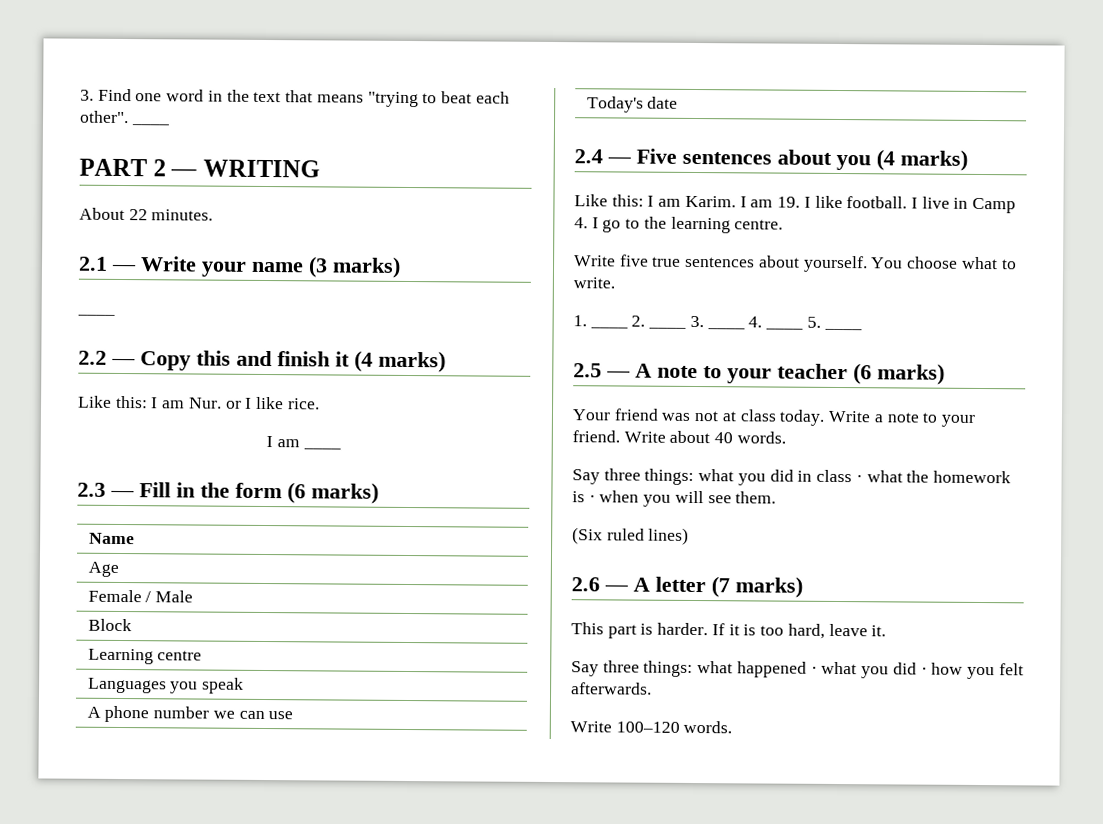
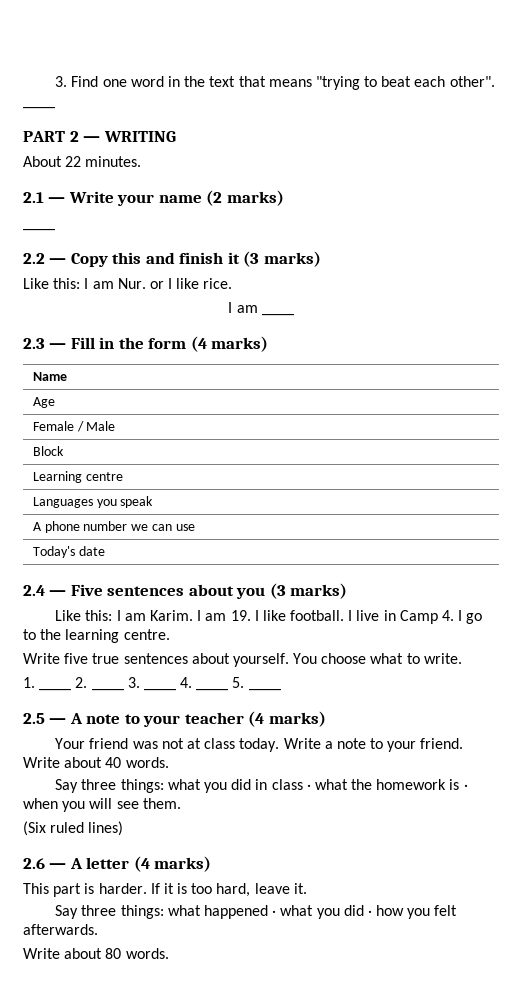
[308,256,328,278] (3 -> [206,190,223,206] (2
[354,350,373,372] (4 -> [243,251,260,267] (3
[287,482,306,504] (6 -> [190,336,207,352] (4
[876,149,895,171] (4 -> [269,583,286,599] (3
[853,363,872,385] (6 -> [248,711,265,727] (4
[711,576,730,598] (7 -> [133,856,150,872] (4
[615,721,680,733] 100–120 -> [64,948,122,959] about 80

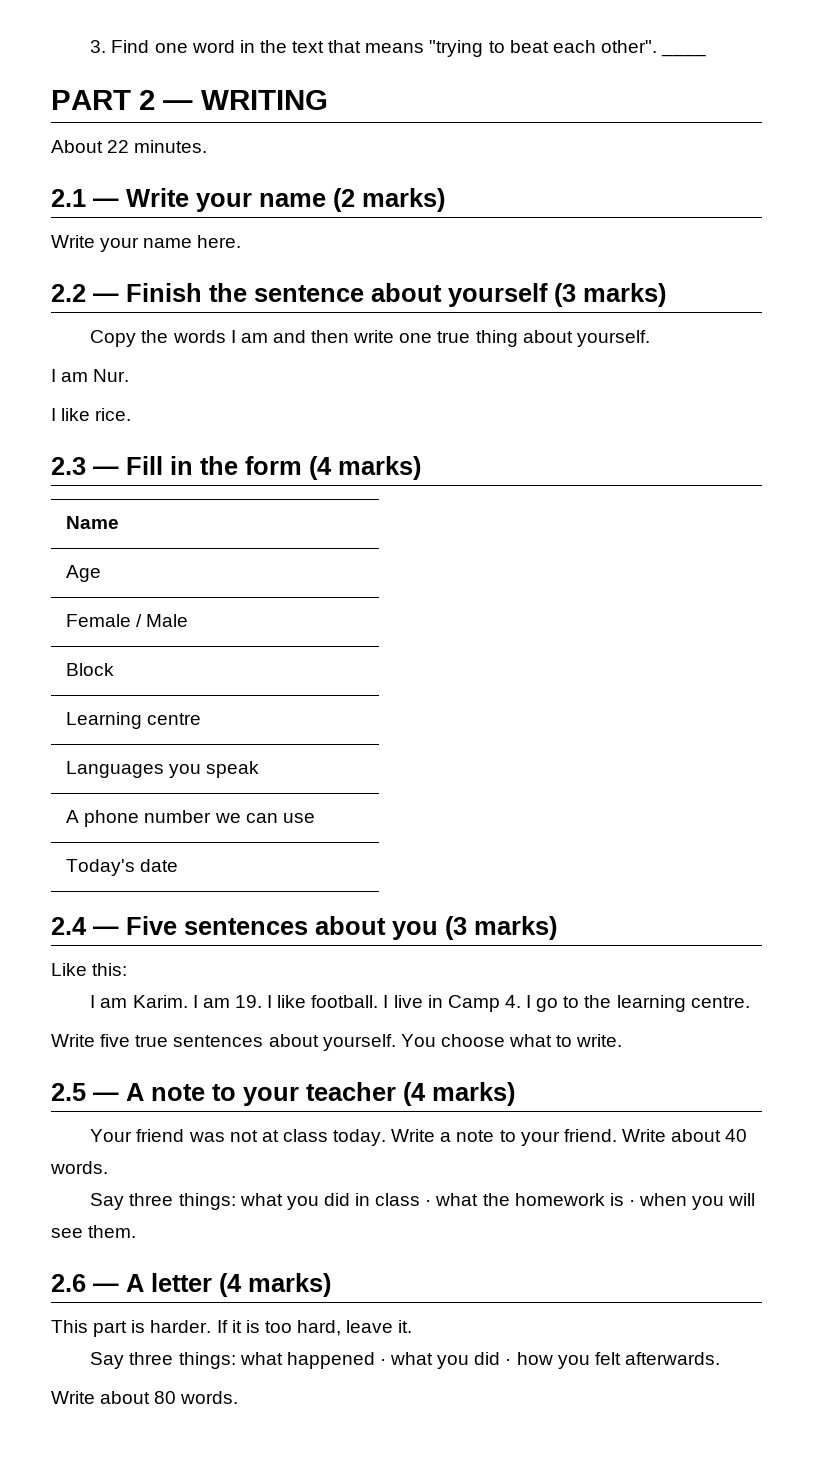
[23,228,55,231] [23,251,321,267] [23,278,81,289] ____ // 2.2 — Copy this and finish it (3 marks) // Like this: -> [51,235,242,252] [51,283,666,307] [90,330,650,347] Write your name here. // 2.2 — Finish the sentence about yourself (3 marks) // Copy the words I am and then write one true thing about yourself. //
[149,281,164,289] or -> (130, 375) //
[228,302,258,313] [261,313,294,316] // I am ____ -> (132, 414) none
(113, 615) none -> (128, 969) //
[23,677,35,688] [39,688,72,691] [75,677,88,688] [91,688,124,691] [127,677,140,688] [143,688,176,691] [180,677,193,688] [196,688,229,691] [232,677,245,688] [248,688,281,691] // 1. ____ 2. ____ 3. ____ 4. ____ 5. ____ -> (623, 1040) none
[23,821,124,836] // (Six ruled lines) -> (137, 1231) none

